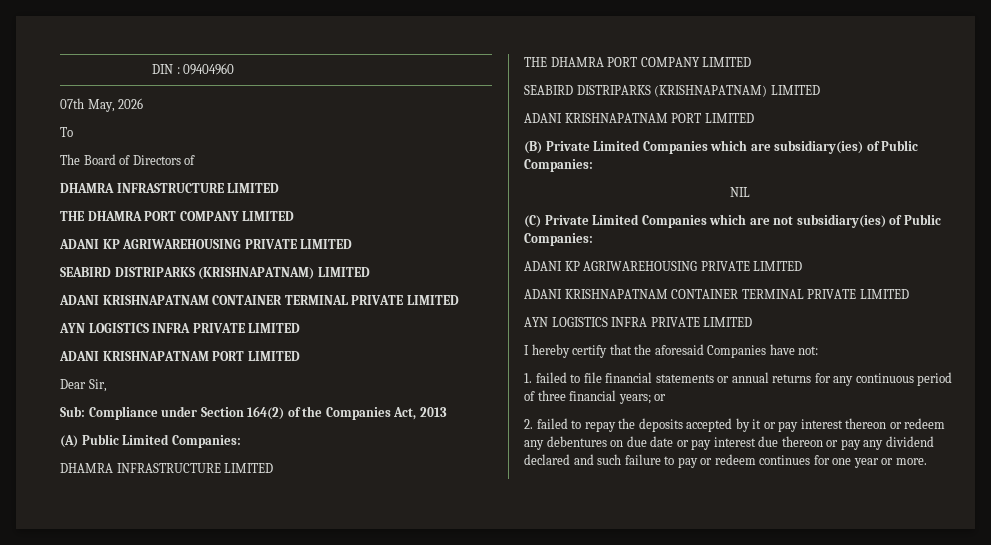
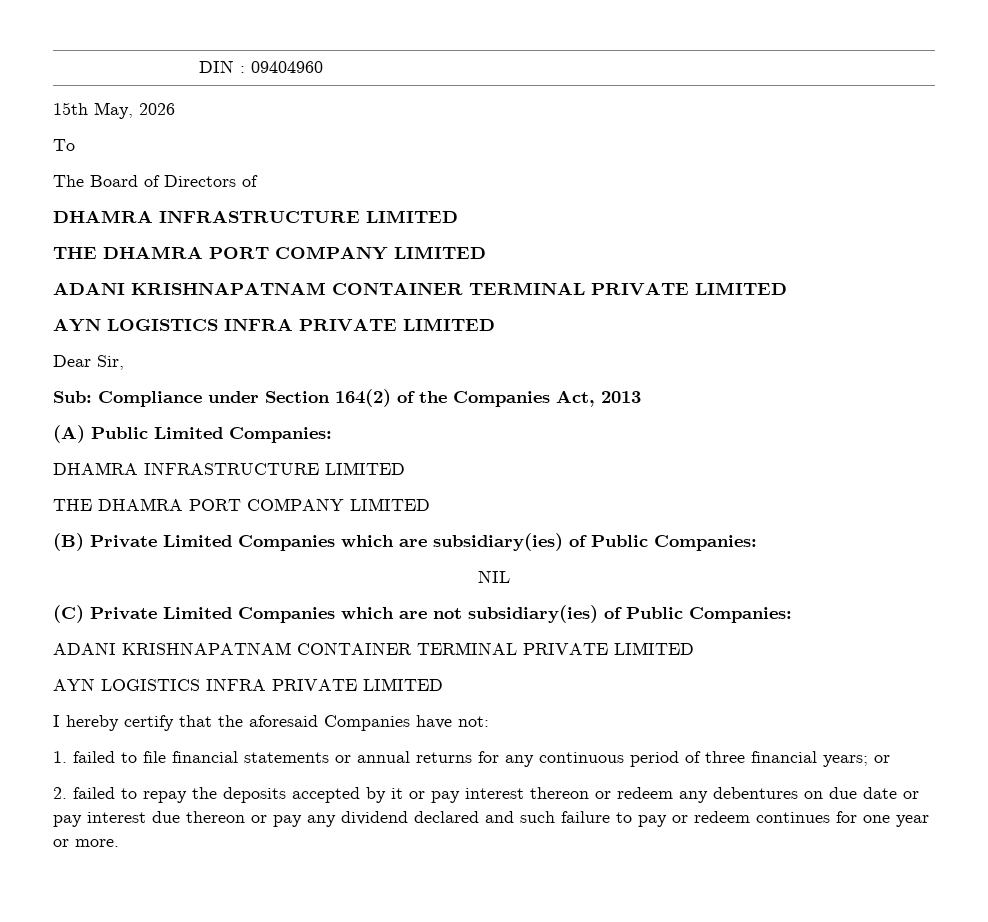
[60,98,84,109] 07th -> [53,102,88,115] 15th
[59,239,353,249] [60,267,370,280] // ADANI KP AGRIWAREHOUSING PRIVATE LIMITED // SEABIRD DISTRIPARKS (KRISHNAPATNAM) LIMITED -> (486, 252) none
[59,351,300,361] // ADANI KRISHNAPATNAM PORT LIMITED -> (495, 324) none
[524,85,820,97] [524,113,754,123] // SEABIRD DISTRIPARKS (KRISHNAPATNAM) LIMITED // ADANI KRISHNAPATNAM PORT LIMITED -> (430, 504) none
[524,261,803,271] // ADANI KP AGRIWAREHOUSING PRIVATE LIMITED -> (792, 615) none

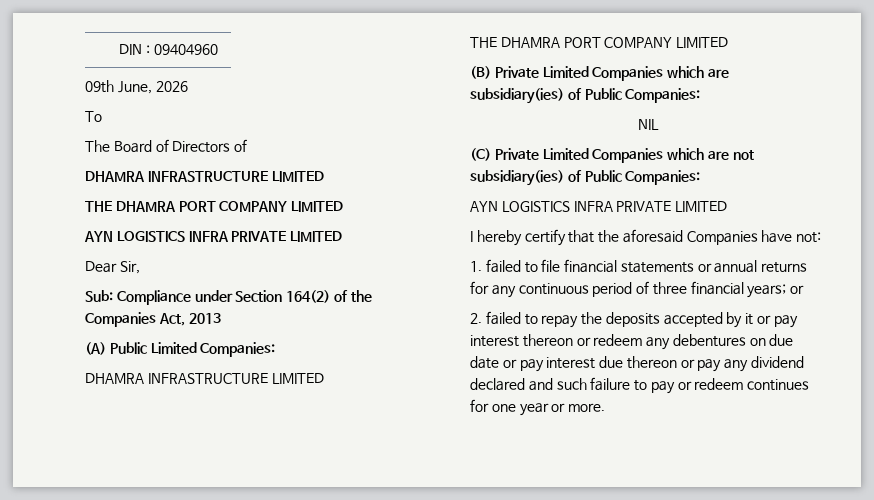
[53,102,133,119] 15th May, -> [85,80,152,94] 09th June,
[53,282,787,295] // ADANI KRISHNAPATNAM CONTAINER TERMINAL PRIVATE LIMITED -> (344, 206) none
[53,642,694,655] // ADANI KRISHNAPATNAM CONTAINER TERMINAL PRIVATE LIMITED -> (701, 177) none

